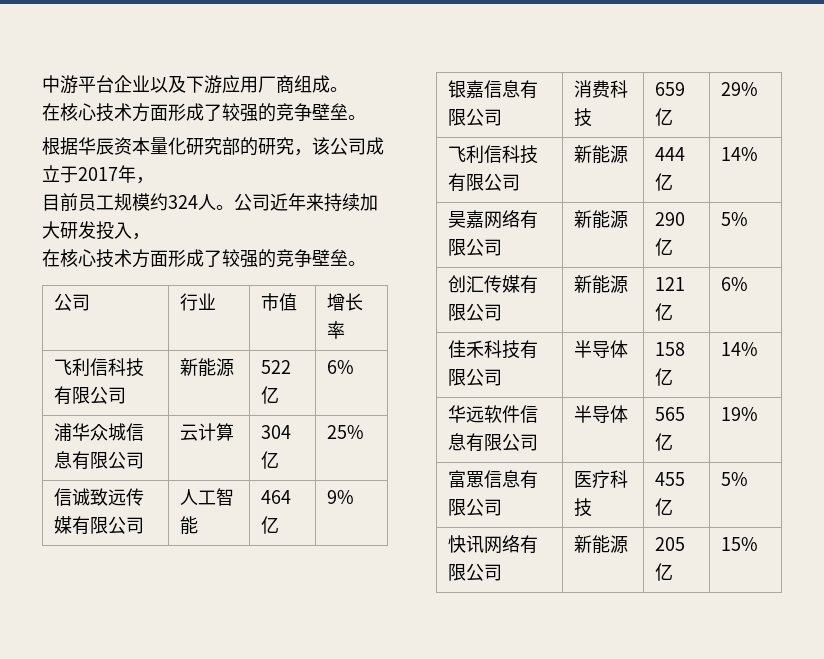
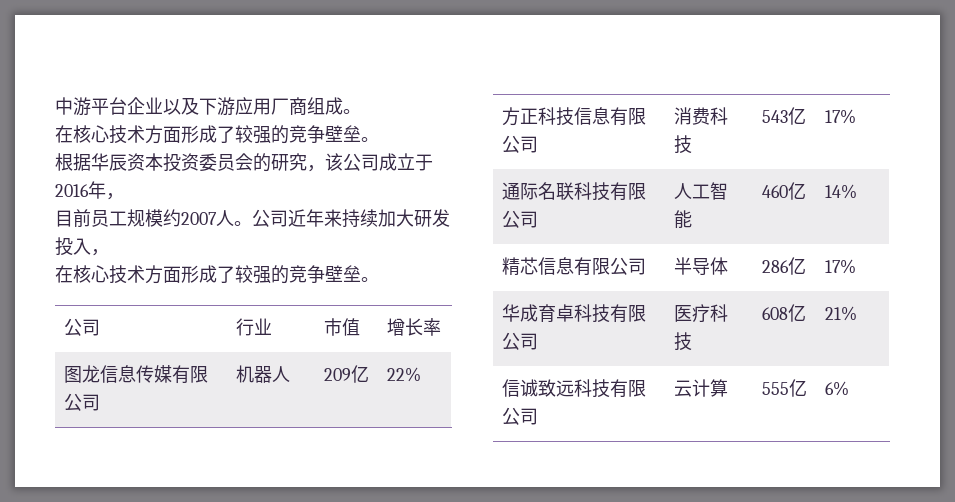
[150,137,240,155] 量化研究部 -> [163,153,253,172] 投资委员会
[78,167,118,181] 2017 -> [55,184,89,197] 2016
[168,195,198,209] 324 -> [181,212,217,225] 2007
[54,358,145,377] [54,386,127,405] [180,358,235,377] [261,360,292,374] [261,386,280,404] [327,360,355,374] [54,423,145,442] [54,451,145,470] [180,423,235,441] [261,425,292,439] [261,451,280,469] [327,425,365,439] [54,488,145,506] [54,516,145,535] [180,488,235,506] [180,516,199,535] [261,490,292,504] [261,516,280,534] [327,490,355,504] [448,80,485,98] 飞利信科技有限公司 | 新能源 | 522亿 | 6% // 浦华众城信息有限公司 | 云计算 | 304亿 | 25% // 信诚致远传媒有限公司 | 人工智能 | 464亿 | 9% // 银嘉 -> [64,365,209,384] [64,393,101,411] [236,365,291,383] [324,365,370,383] [387,367,422,382] [502,107,575,126] 图龙信息传媒有限公司 | 机器人 | 209亿 | 22% // 方正科技
[655,82,686,96] [655,108,674,126] [721,82,759,96] [448,145,539,164] [448,173,521,192] [574,145,629,164] [655,147,686,161] [655,173,674,191] [721,147,759,161] [448,210,539,229] [448,238,503,256] [574,210,629,229] [655,212,686,226] [655,238,674,256] [721,212,749,226] [448,275,539,294] [448,303,503,321] [574,275,629,294] [655,277,686,291] [655,303,674,321] [721,277,749,291] [448,340,539,359] [448,368,503,386] [574,340,629,358] [655,342,686,356] [655,368,674,386] [721,342,759,356] [448,405,521,423] 659亿 | 29% // 飞利信科技有限公司 | 新能源 | 444亿 | 14% // 昊嘉网络有限公司 | 新能源 | 290亿 | 5% // 创汇传媒有限公司 | 新能源 | 121亿 | 6% // 佳禾科技有限公司 | 半导体 | 158亿 | 14% // 华远软件 -> [762,107,807,125] [825,109,857,124] [502,182,647,201] [502,210,539,228] [674,182,729,200] [674,210,693,229] [762,182,807,200] [825,184,858,199] [502,257,539,275] 543亿 | 17% // 通际名联科技有限公司 | 人工智能 | 460亿 | 14% // 精芯
[655,407,686,421] [655,433,674,451] [721,407,759,421] [448,470,521,488] 565亿 | 19% // 富罳信息 -> [762,257,807,275] [825,259,857,274] [502,304,611,323] 286亿 | 17% // 华成育卓科技
[655,472,686,486] [655,498,674,516] [721,472,749,486] [448,535,539,554] [448,563,503,581] [574,535,629,554] [655,537,686,551] [655,563,674,581] [721,537,759,551] 455亿 | 5% // 快讯网络有限公司 | 新能源 | 205亿 | 15% -> [762,304,807,322] [825,306,858,321] [502,379,647,398] [502,407,539,425] [674,379,729,397] [762,379,808,397] [825,381,850,396] 608亿 | 21% // 信诚致远科技有限公司 | 云计算 | 555亿 | 6%

